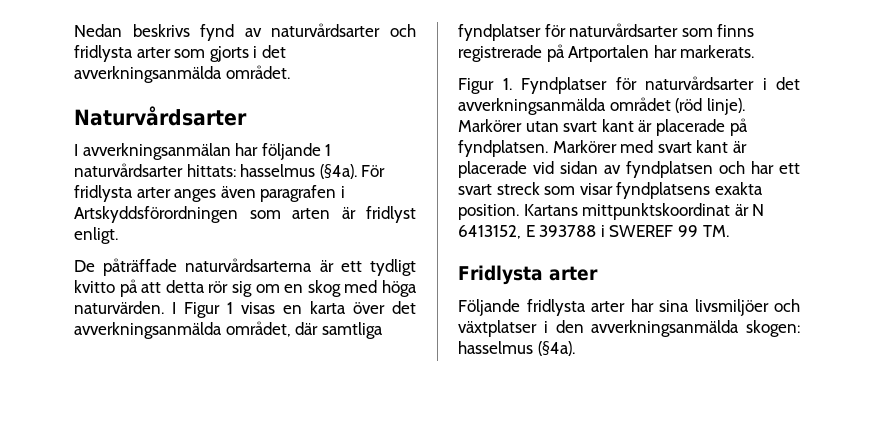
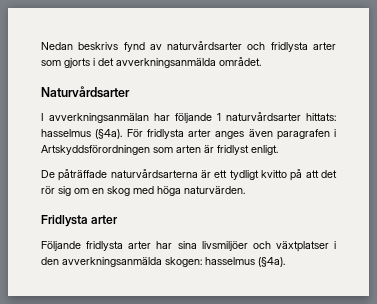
[165,280,205,293] detta -> [321,170,337,178] det
[172,301,416,318] [74,321,383,339] [458,23,755,41] [458,44,755,62] [458,76,800,94] [458,97,745,115] [458,118,748,136] [458,140,747,157] [458,161,800,178] [458,182,763,199] [458,203,765,220] [458,225,729,239] I Figur 1 visas en karta över det avverkningsanmälda området, där samtliga fyndplatser för naturvårdsarter som finns registrerade på Artportalen har markerats. // Figur 1. Fyndplatser för naturvårdsarter i det avverkningsanmälda området (röd linje). Markörer utan svart kant är placerade på fyndplatsen. Markörer med svart kant är placerade vid sidan av fyndplatsen och har ett svart streck som visar fyndplatsens exakta position. Kartans mittpunktskoordinat är N 6413152, E 393788 i SWEREF 99 TM. -> (245, 190) none

